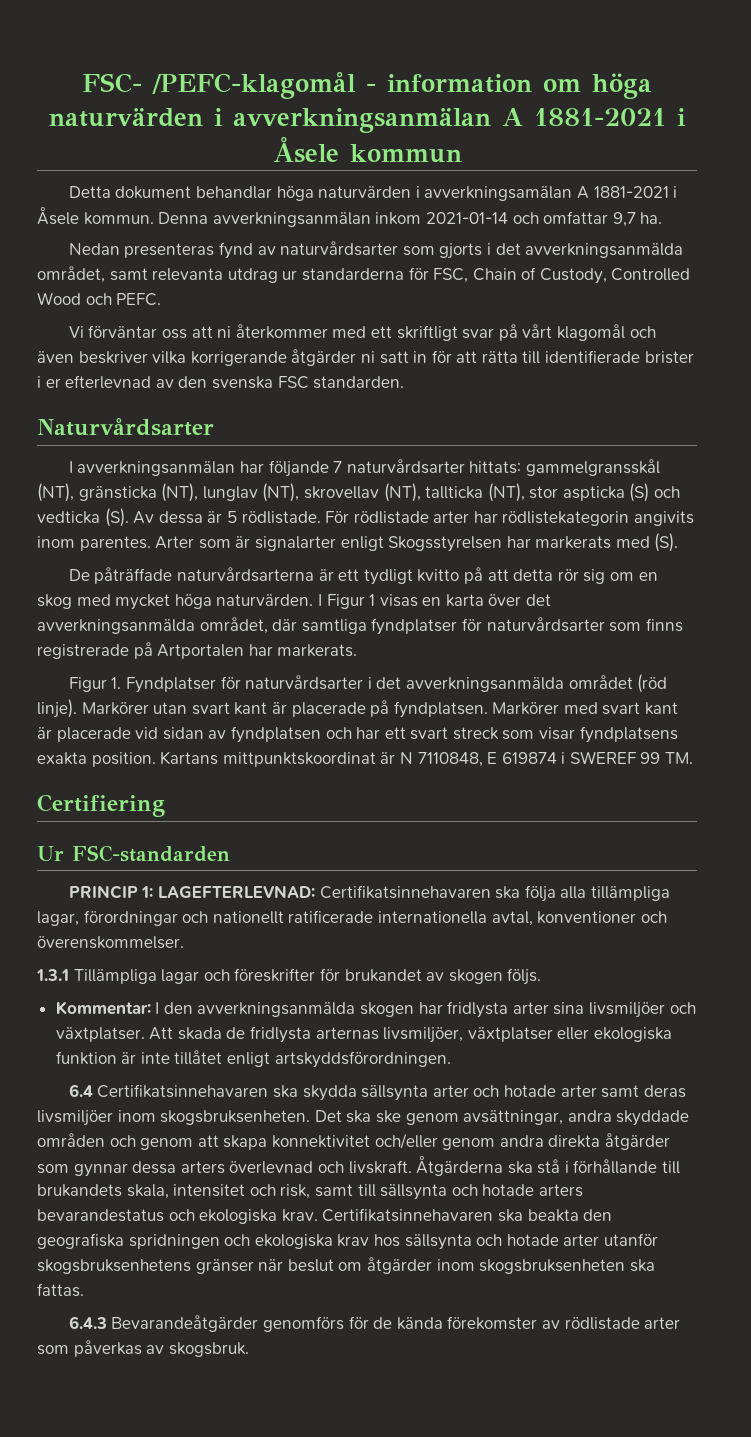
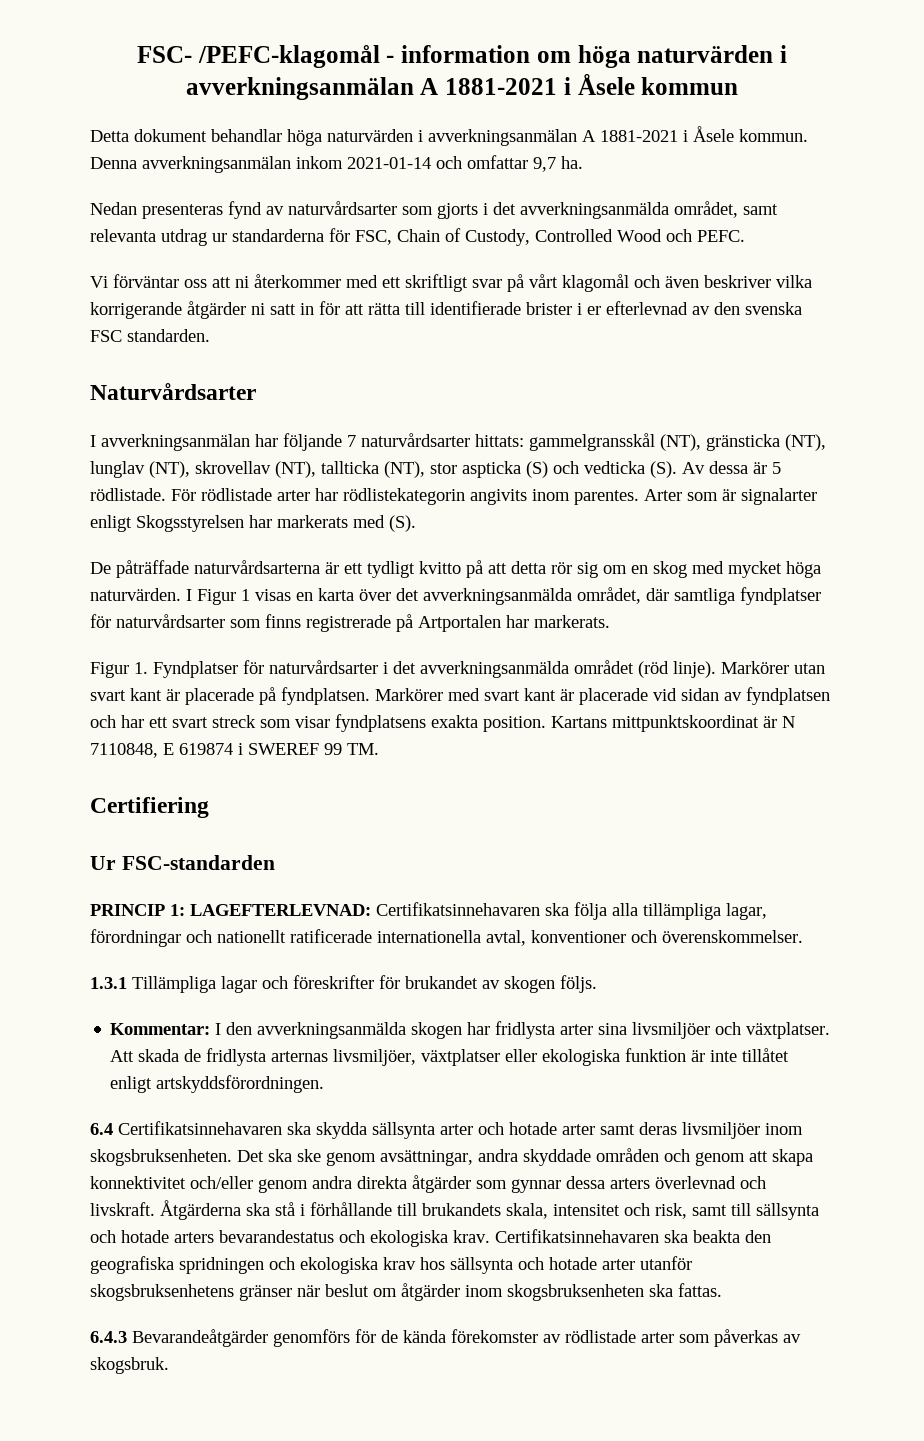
[424,186,573,201] avverkningsamälan -> [428,129,577,146] avverkningsanmälan

